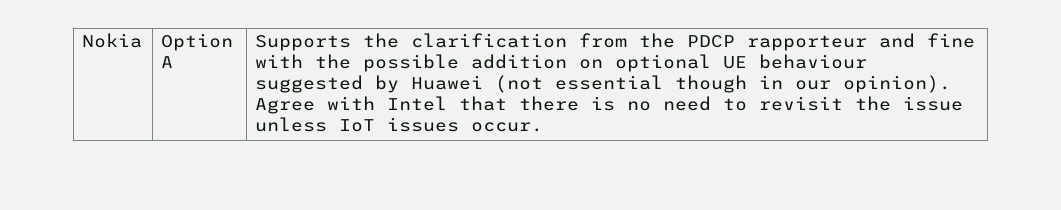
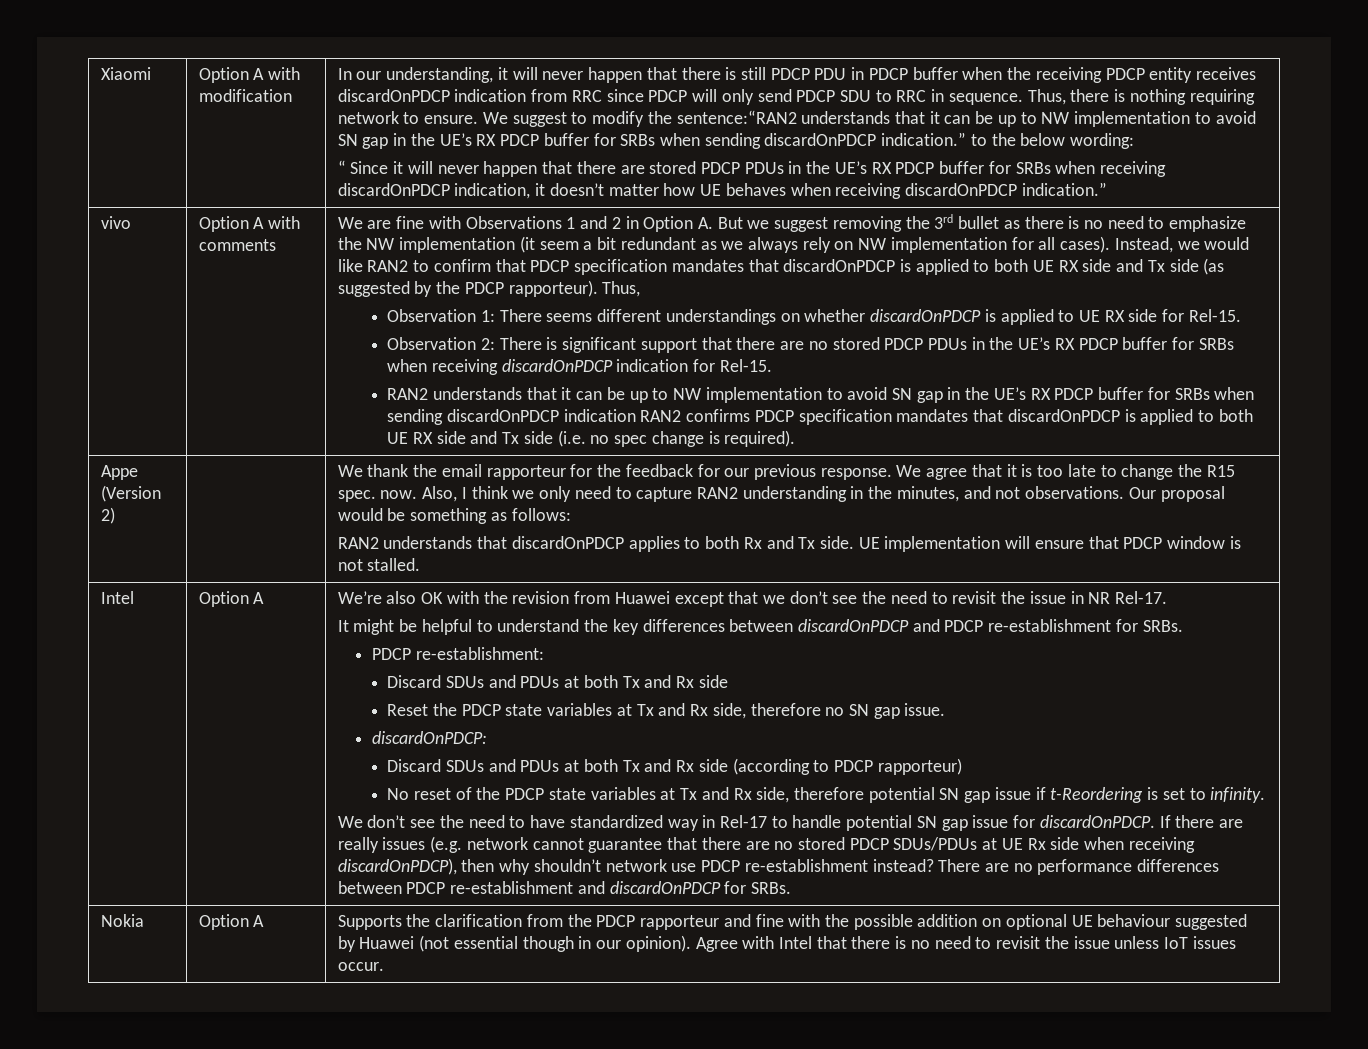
(82, 40) none -> [100,67,151,80] [198,67,301,83] [198,89,292,102] [337,67,1256,83] [337,89,1255,105] [337,110,1256,127] [337,132,1135,149] [337,160,1166,177] [337,182,1107,199] [100,216,131,229] [198,216,301,232] [198,239,276,251] [337,214,1247,232] [337,236,1250,253] [337,258,1225,275] [337,280,641,297] [387,309,1241,325] [387,337,1234,353] [387,359,772,375] [387,387,1255,403] [387,409,1253,425] [387,430,796,447] [100,465,138,480] [100,485,161,502] [100,507,115,524] [337,464,1235,480] [337,486,1225,502] [337,508,571,524] [337,536,1241,552] [337,558,421,571] [100,591,134,604] [198,591,265,607] [337,591,1167,607] [337,619,1183,635] [372,647,544,660] [387,675,728,688] [387,703,946,719] [372,731,488,744] [387,758,962,775] [387,787,1266,803] [337,815,1243,831] [337,836,1195,853] [337,858,1220,875] [337,881,792,894] Xiaomi | Option A with modification | In our understanding, it will never happen that there is still PDCP PDU in PDCP buffer when the receiving PDCP entity receives discardOnPDCP indication from RRC since PDCP will only send PDCP SDU to RRC in sequence. Thus, there is nothing requiring network to ensure. We suggest to modify the sentence:“RAN2 understands that it can be up to NW implementation to avoid SN gap in the UE’s RX PDCP buffer for SRBs when sending discardOnPDCP indication.” to the below wording: // “ Since it will never happen that there are stored PDCP PDUs in the UE’s RX PDCP buffer for SRBs when receiving discardOnPDCP indication, it doesn’t matter how UE behaves when receiving discardOnPDCP indication.” // vivo | Option A with comments | We are fine with Observations 1 and 2 in Option A. But we suggest removing the 3rd bullet as there is no need to emphasize the NW implementation (it seem a bit redundant as we always rely on NW implementation for all cases). Instead, we would like RAN2 to confirm that PDCP specification mandates that discardOnPDCP is applied to both UE RX side and Tx side (as suggested by the PDCP rapporteur). Thus, // Observation 1: There seems different understandings on whether discardOnPDCP is applied to UE RX side for Rel-15. // Observation 2: There is significant support that there are no stored PDCP PDUs in the UE’s RX PDCP buffer for SRBs when receiving discardOnPDCP indication for Rel-15. // RAN2 understands that it can be up to NW implementation to avoid SN gap in the UE’s RX PDCP buffer for SRBs when sending discardOnPDCP indication RAN2 confirms PDCP specification mandates that discardOnPDCP is applied to both UE RX side and Tx side (i.e. no spec change is required). // Appe (Version 2) | | We thank the email rapporteur for the feedback for our previous response. We agree that it is too late to change the R15 spec. now. Also, I think we only need to capture RAN2 understanding in the minutes, and not observations. Our proposal would be something as follows: // RAN2 understands that discardOnPDCP applies to both Rx and Tx side. UE implementation will ensure that PDCP window is not stalled. // Intel | Option A | We’re also OK with the revision from Huawei except that we don’t see the need to revisit the issue in NR Rel-17. // It might be helpful to understand the key differences between discardOnPDCP and PDCP re-establishment for SRBs. // PDCP re-establishment: // Discard SDUs and PDUs at both Tx and Rx side // Reset the PDCP state variables at Tx and Rx side, therefore no SN gap issue. // discardOnPDCP: // Discard SDUs and PDUs at both Tx and Rx side (according to PDCP rapporteur) // No reset of the PDCP state variables at Tx and Rx side, therefore potential SN gap issue if t-Reordering is set to infinity. // We don’t see the need to have standardized way in Rel-17 to handle potential SN gap issue for discardOnPDCP. If there are really issues (e.g. network cannot guarantee that there are no stored PDCP SDUs/PDUs at UE Rx side when receiving discardOnPDCP), then why shouldn’t network use PDCP re-establishment instead? There are no performance differences between PDCP re-establishment and discardOnPDCP for SRBs. //

